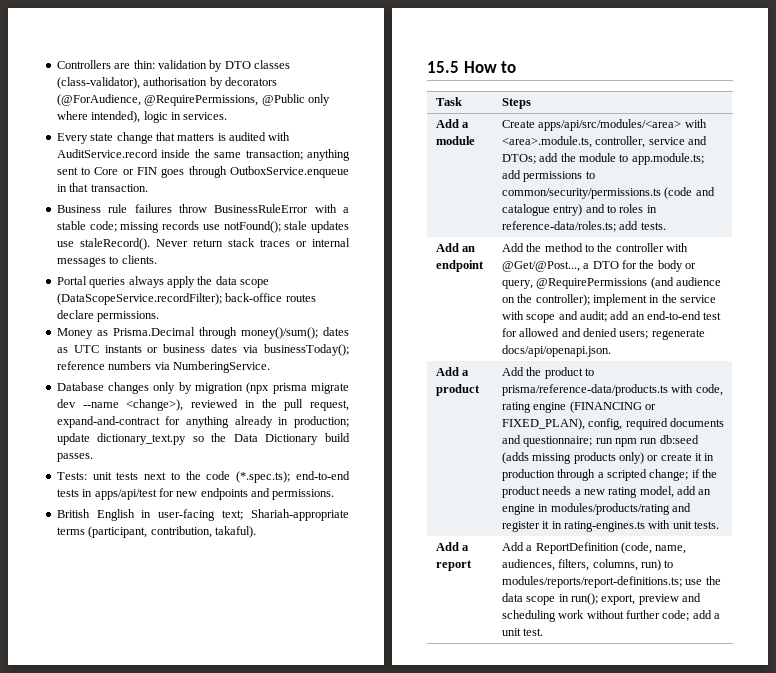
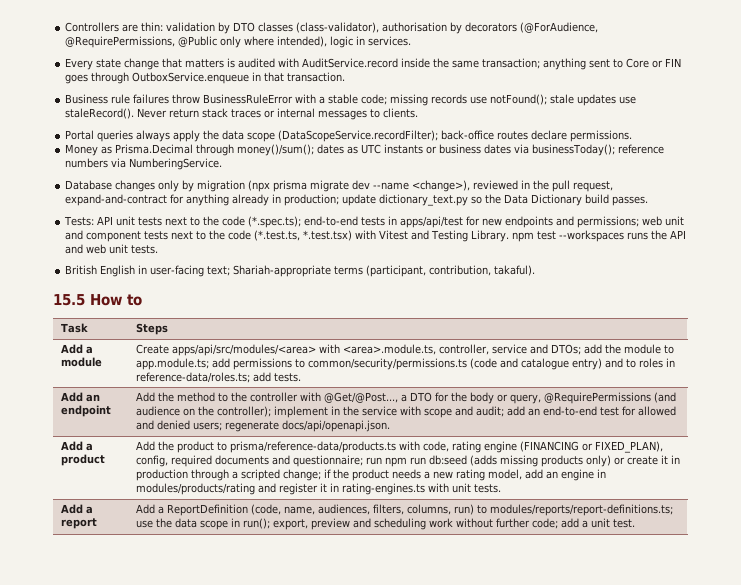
(87, 476) none -> [97,216,114,225] API
[272,489,335,500] permissions. -> [577,216,685,228] [65,230,687,242] [65,244,159,254] permissions; web unit and component tests next to the code (*.test.ts, *.test.tsx) with Vitest and Testing Library. npm test --workspaces runs the API and web unit tests.

